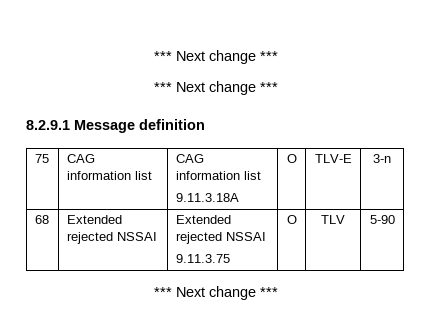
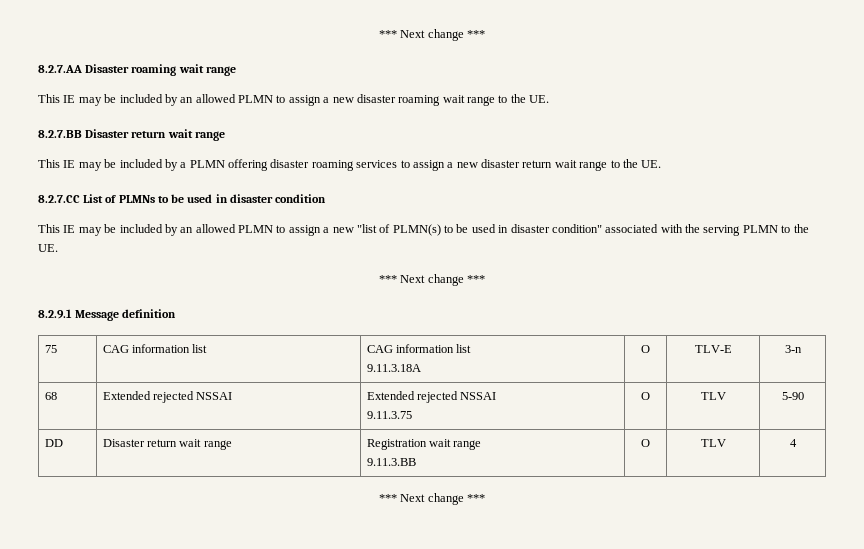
[153,50,278,64] *** Next change *** -> [378,29,486,41] [38,64,236,76] [38,94,550,106] [38,129,225,141] [38,159,662,171] [38,194,327,203] [38,224,809,236] [38,244,58,252] *** Next change *** // 8.2.7.AA Disaster roaming wait range // This IE may be included by an allowed PLMN to assign a new disaster roaming wait range to the UE. // 8.2.7.BB Disaster return wait range // This IE may be included by a PLMN offering disaster roaming services to assign a new disaster return wait range to the UE. // 8.2.7.CC List of PLMNs to be used in disaster condition // This IE may be included by an allowed PLMN to assign a new "list of PLMN(s) to be used in disaster condition" associated with the serving PLMN to the UE.
(395, 219) none -> [44,439,63,447] [102,439,232,450] [366,439,482,450] [366,458,416,466] [641,439,650,447] [700,439,726,447] [789,439,797,447] // DD | Disaster return wait range | Registration wait range // 9.11.3.BB | O | TLV | 4

